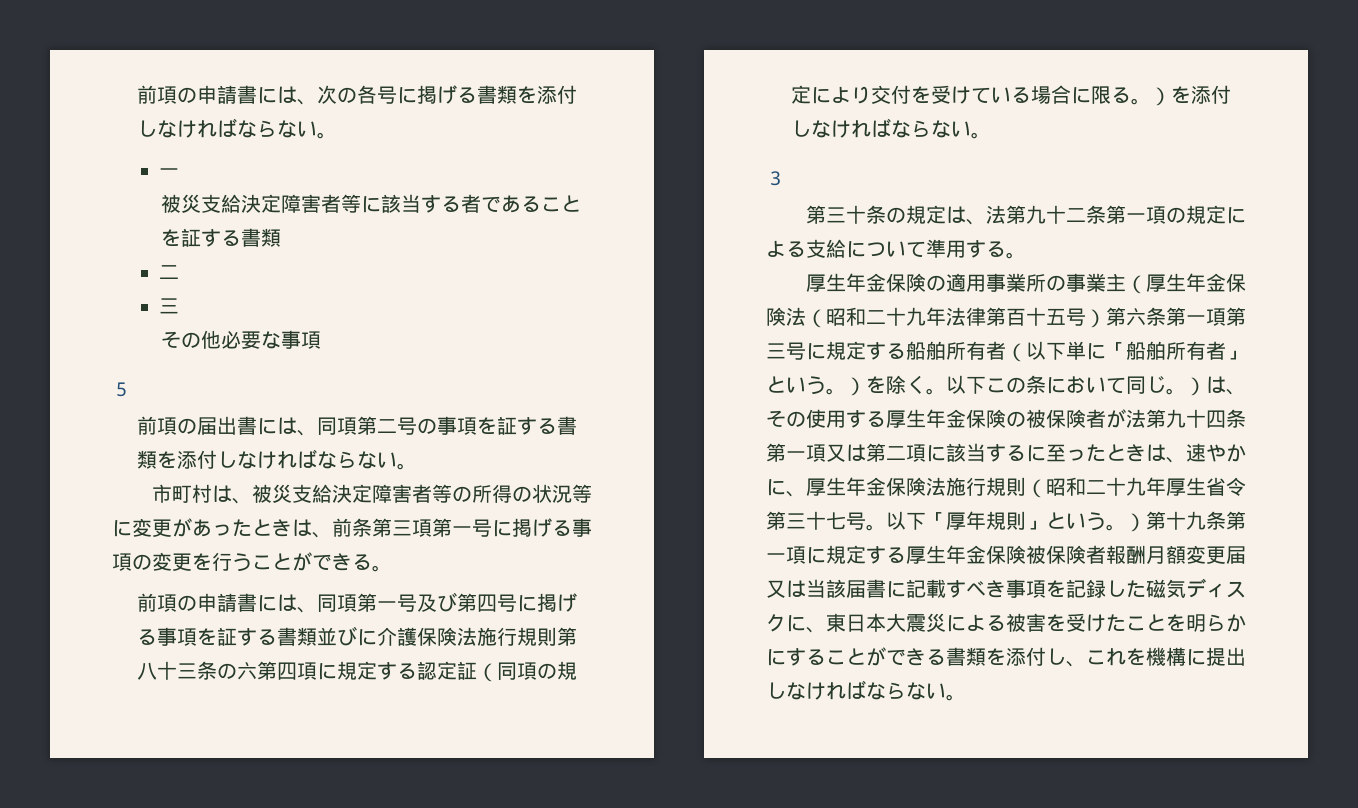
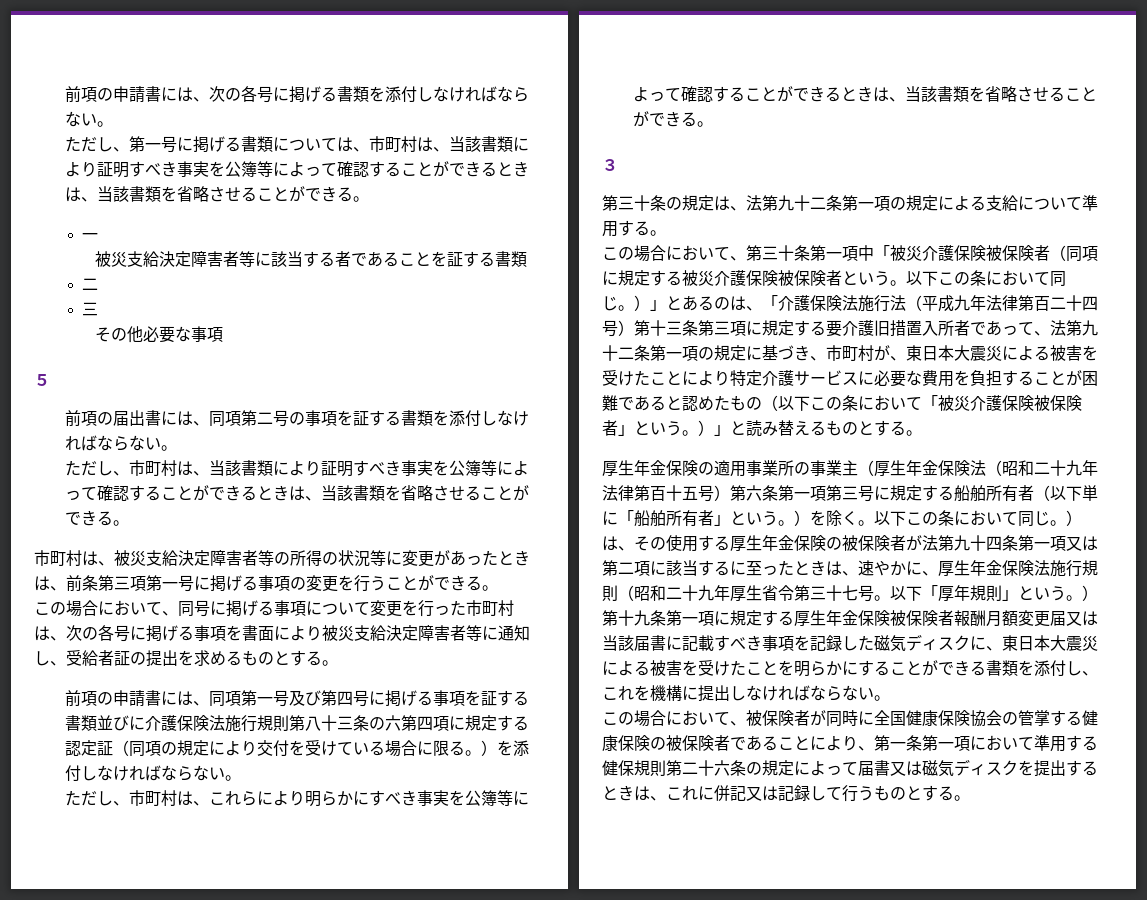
(337, 135) none -> [64,136,529,153] [64,161,529,178] [64,186,369,202] // ただし、第一号に掲げる書類については、市町村は、当該書類により証明すべき事実を公簿等によって確認することができるときは、当該書類を省略させることができる。
(417, 466) none -> [64,460,529,477] [64,485,529,501] [64,510,129,526] // ただし、市町村は、当該書類により証明すべき事実を公簿等によって確認することができるときは、当該書類を省略させることができる。
(392, 568) none -> [34,600,514,617] [34,625,530,642] [34,650,338,667] // この場合において、同号に掲げる事項について変更を行った市町村は、次の各号に掲げる事項を書面により被災支給決定障害者等に通知し、受給者証の提出を求めるものとする。
(991, 135) none -> [64,790,529,807] [632,86,1097,102] [632,111,713,127] // ただし、市町村は、これらにより明らかにすべき事実を公簿等によって確認することができるときは、当該書類を省略させることができる。
(1026, 255) none -> [602,245,1098,262] [602,270,1066,287] [602,295,1098,312] [602,320,1098,337] [602,345,1098,361] [602,370,1098,387] [602,395,1082,411] [602,420,922,436] // この場合において、第三十条第一項中「被災介護保険被保険者（同項に規定する被災介護保険被保険者という。以下この条において同じ。）」とあるのは、「介護保険法施行法（平成九年法律第百二十四号）第十三条第三項に規定する要介護旧措置入所者であって、法第九十二条第一項の規定に基づき、市町村が、東日本大震災による被害を受けたことにより特定介護サービスに必要な費用を負担することが困難であると認めたもの（以下この条において「被災介護保険被保険者」という。）」と読み替えるものとする。
(966, 697) none -> [602,710,1098,727] [602,735,1098,752] [602,759,1098,777] [602,785,970,802] // この場合において、被保険者が同時に全国健康保険協会の管掌する健康保険の被保険者であることにより、第一条第一項において準用する健保規則第二十六条の規定によって届書又は磁気ディスクを提出するときは、これに併記又は記録して行うものとする。

